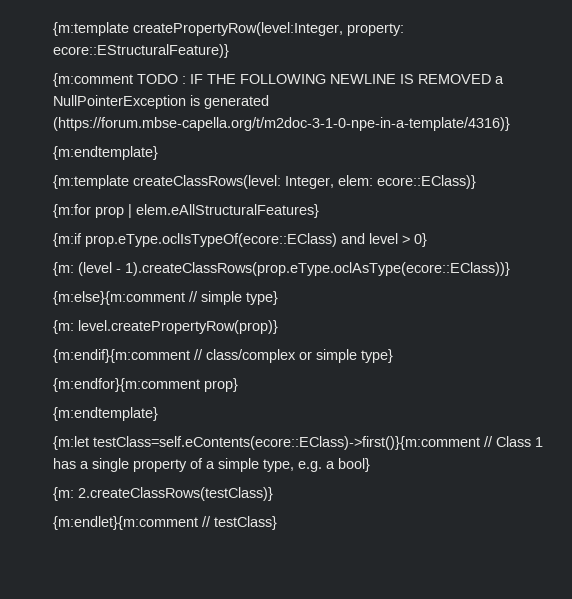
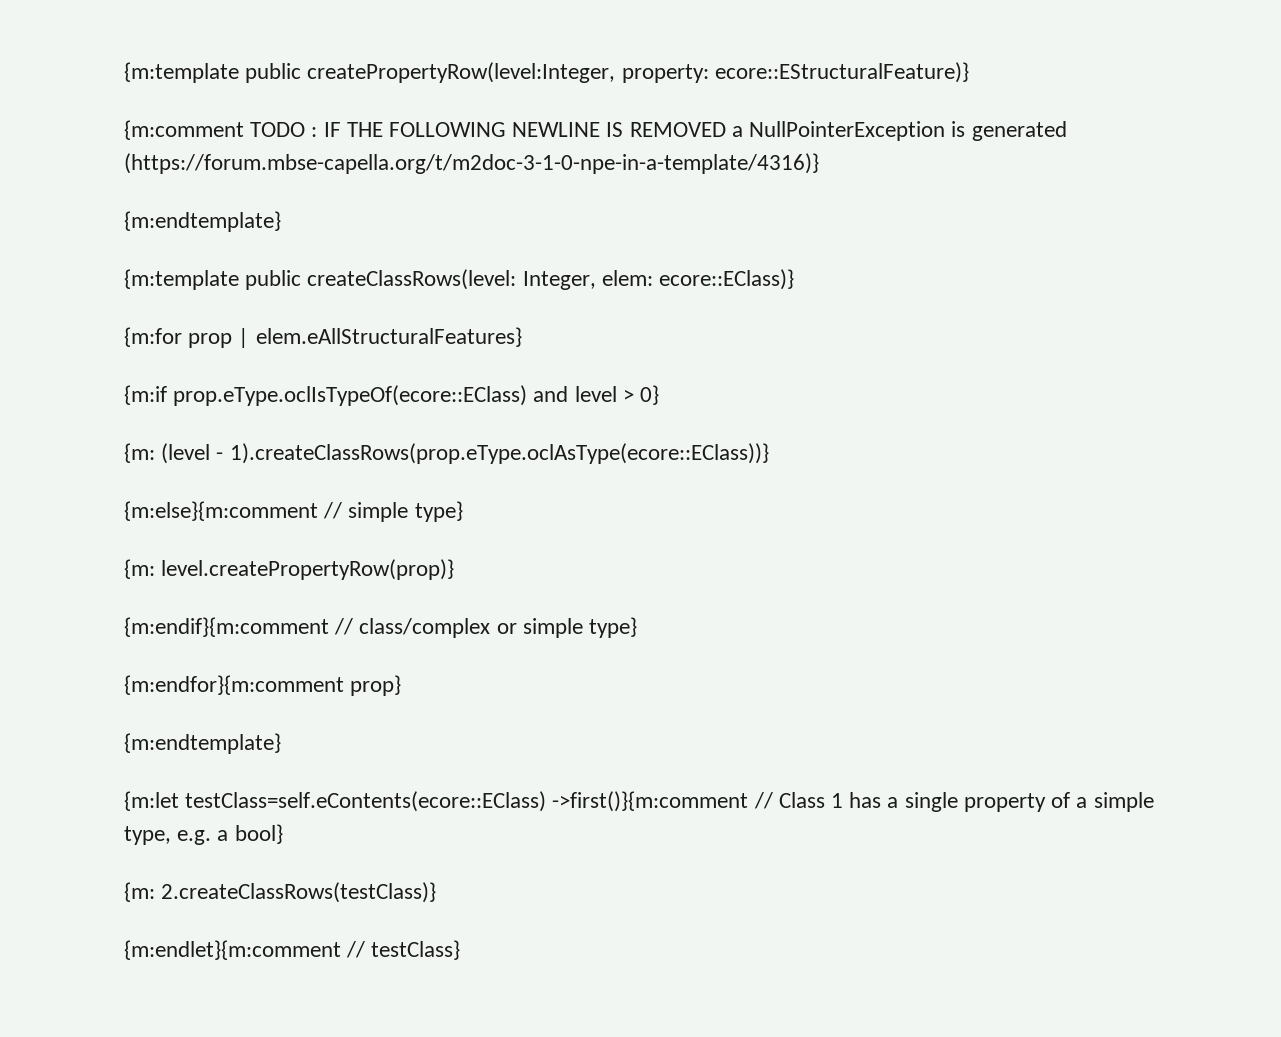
[53,22,129,36] {m:template -> [124,62,302,83] {m:template public
(129, 182) none -> [245,270,302,290] public
[93,436,480,450] testClass=self.eContents(ecore::EClass)->first()}{m:comment -> [185,791,749,812] testClass=self.eContents(ecore::EClass) ->first()}{m:comment

